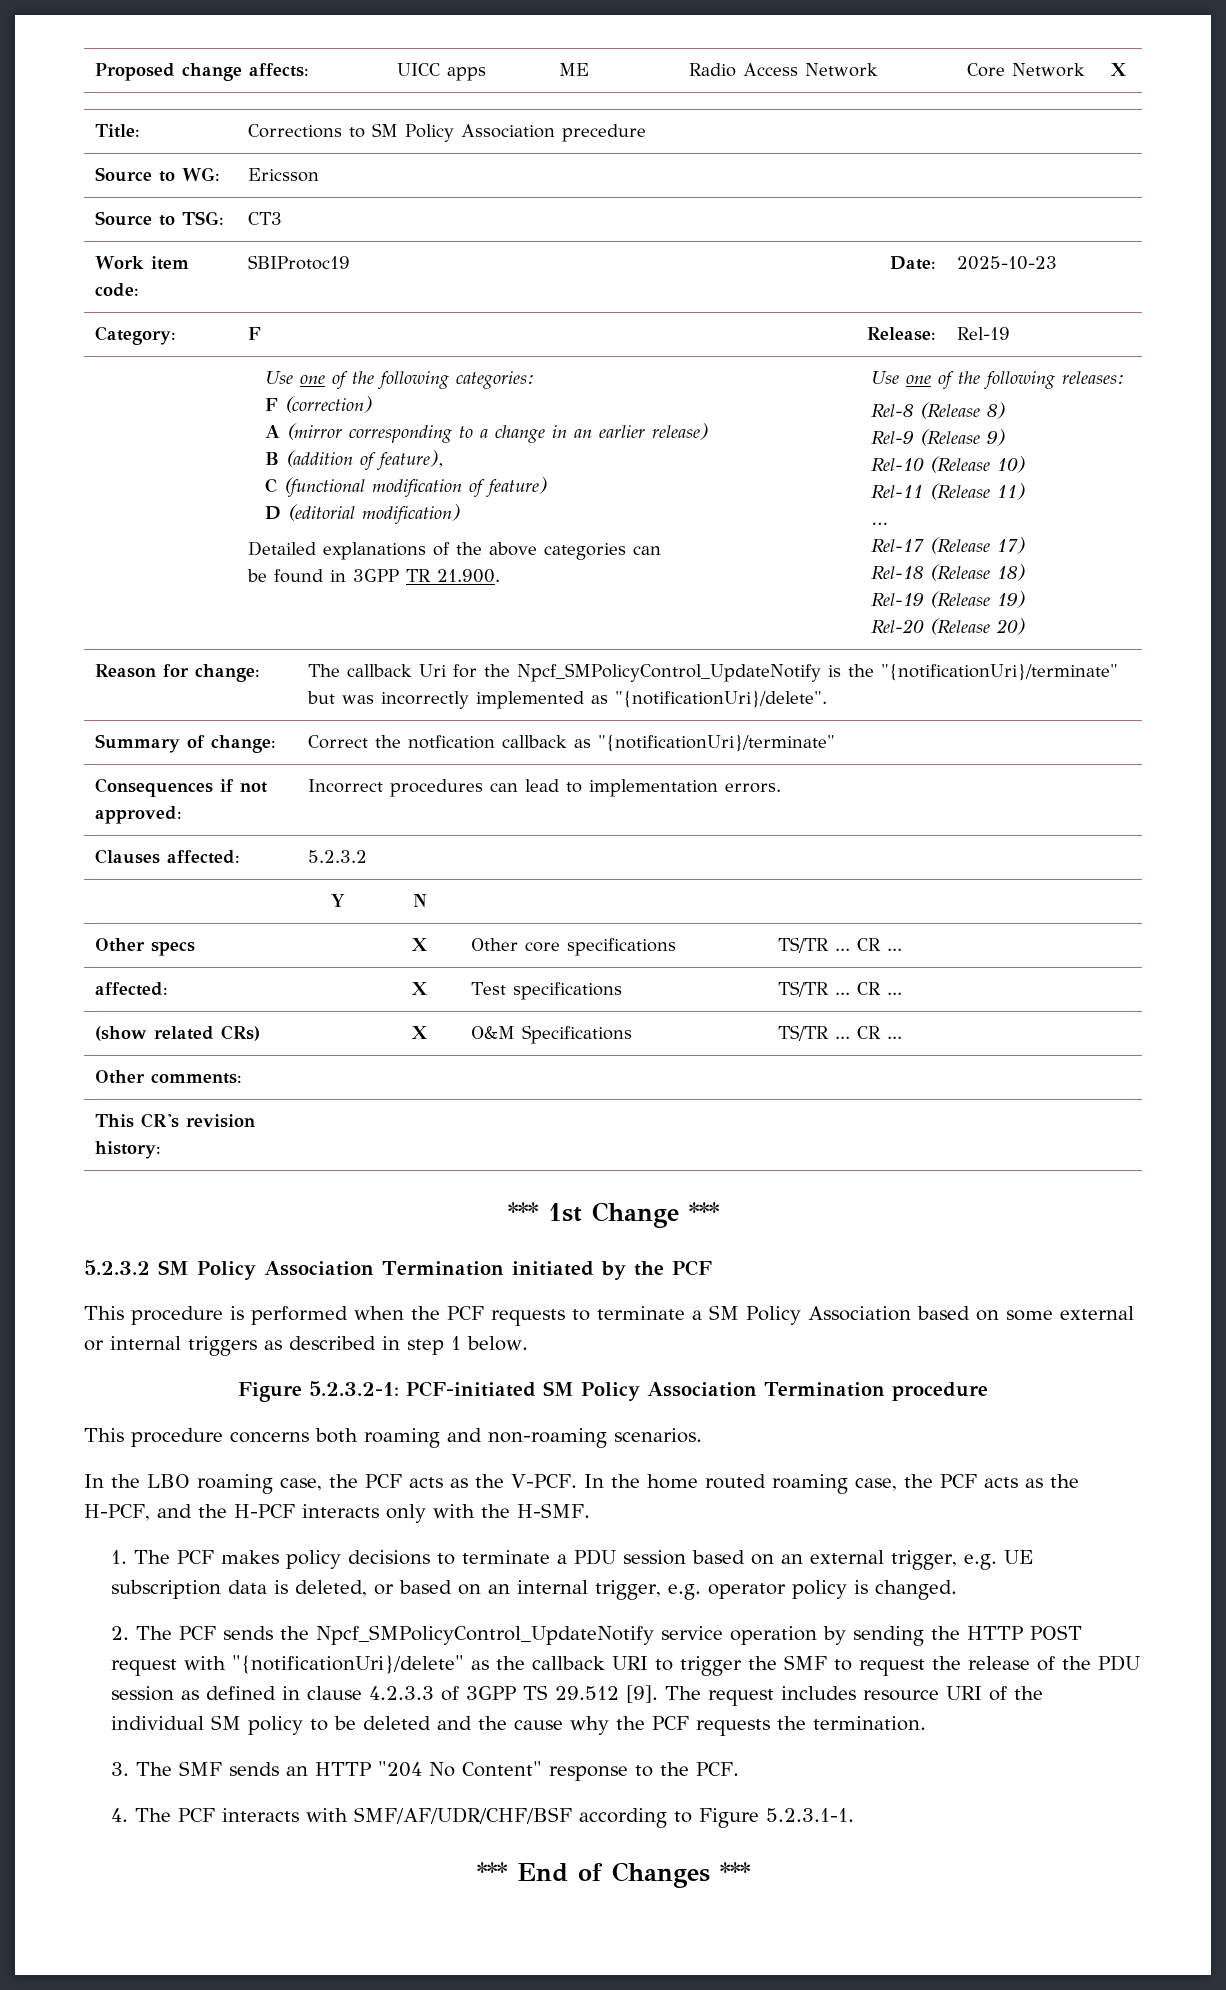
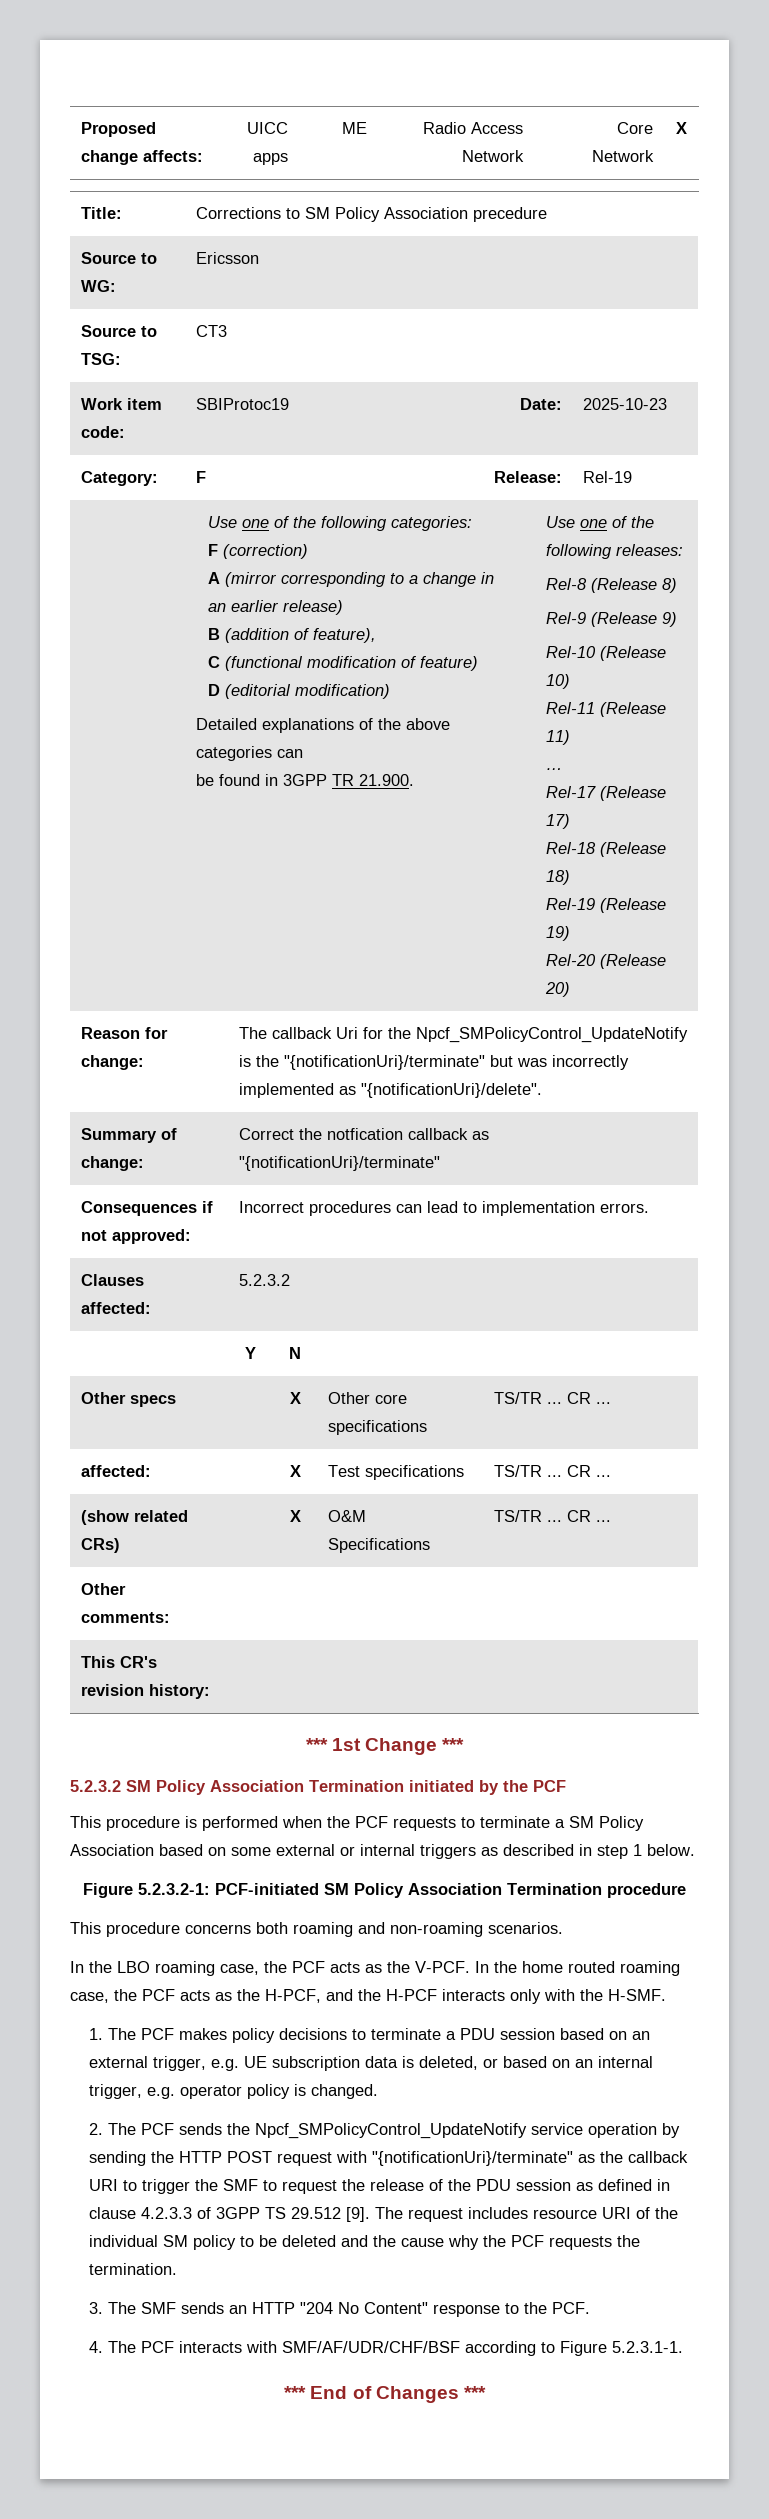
[232,1655,465,1674] "{notificationUri}/delete" -> [372,2151,574,2166] "{notificationUri}/terminate"

